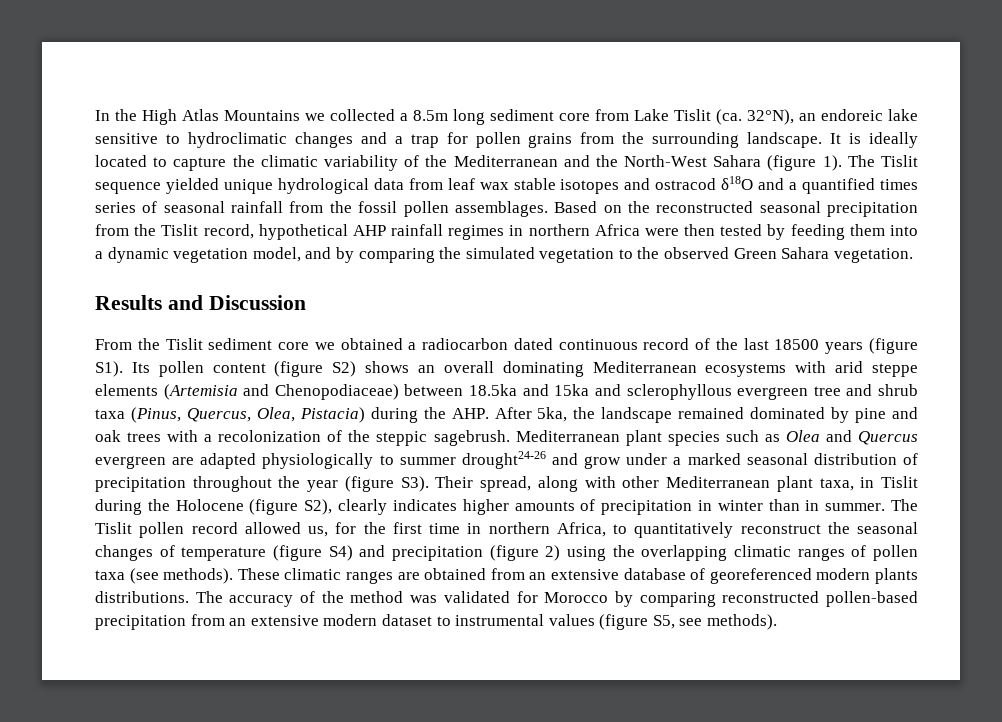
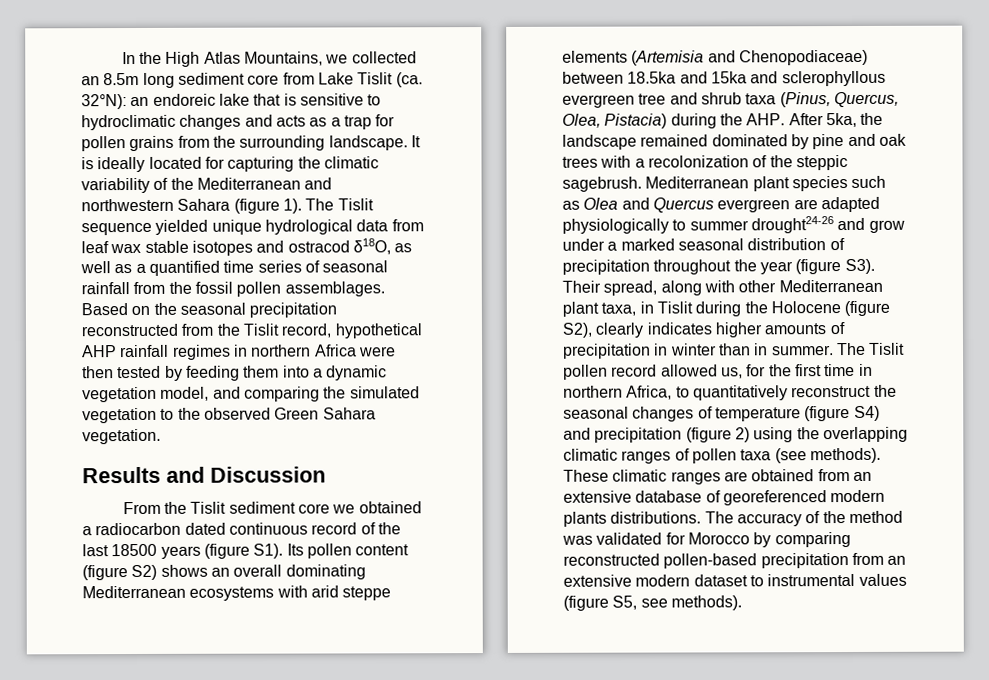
[224,110,300,121] Mountains -> [244,51,324,66] Mountains,
[400,113,408,121] a -> [81,76,100,86] an
[747,109,794,125] 32°N), -> [81,94,127,110] 32°N):
(918, 115) none -> [253,93,297,106] that is
(387, 138) none -> [275,115,328,127] acts as
[153,157,227,171] to capture -> [204,156,295,172] for capturing
[595,155,708,167] the North-West -> [81,198,174,212] northwestern
[721,176,785,190] δ18O and -> [352,238,413,255] [80,261,133,274] δ18O, as well as
[880,179,918,190] times -> [223,260,255,273] time
[656,201,754,213] reconstructed -> (177, 308) none
(918, 209) none -> [81,323,178,337] reconstructed
[335,247,354,263] by -> (241, 392) none

